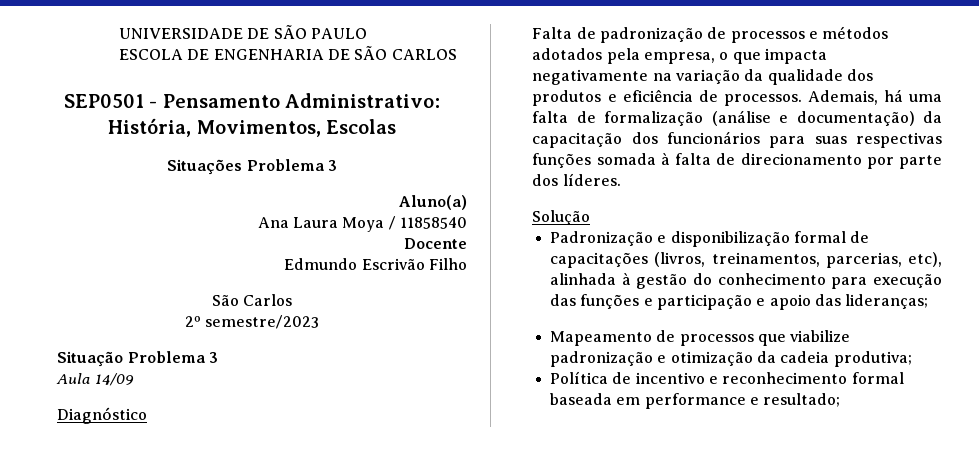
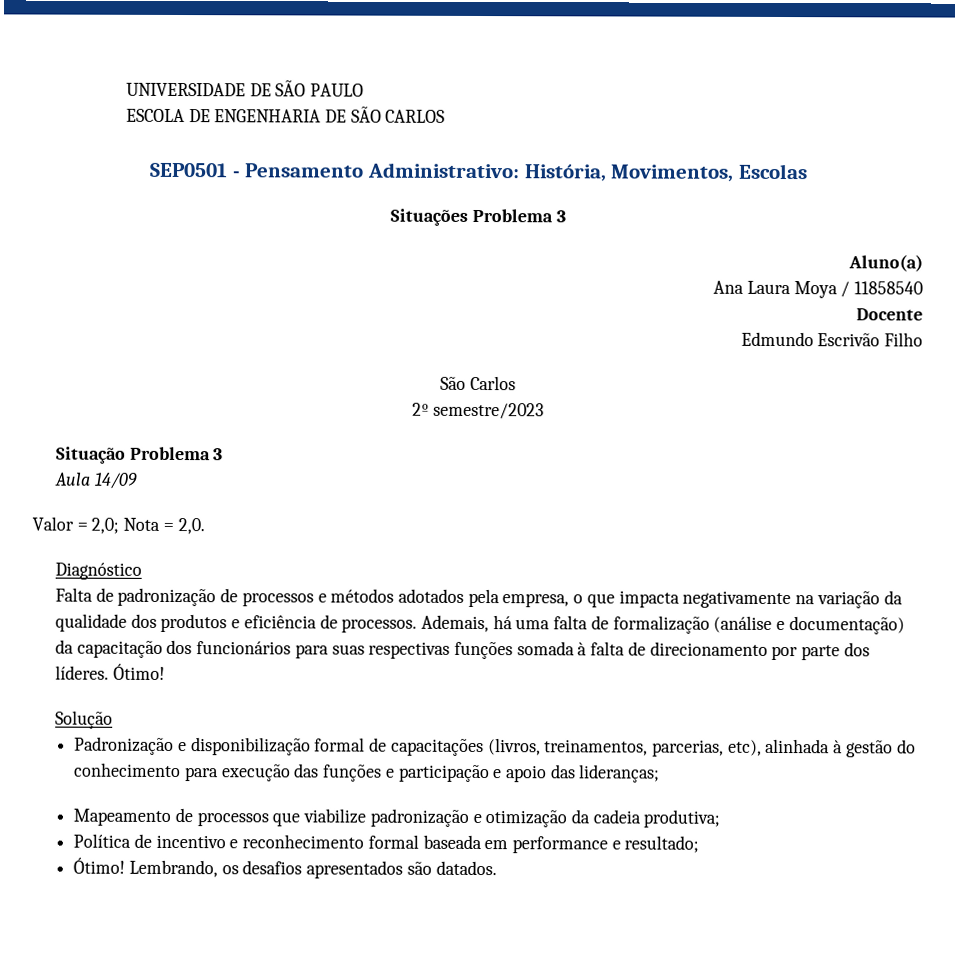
(134, 379) none -> [32,516,205,535] // Valor = 2,0; Nota = 2,0.
(621, 179) none -> [112,663,165,680] Ótimo!
(841, 400) none -> [73,857,497,879] // Ótimo! Lembrando, os desafios apresentados são datados.

